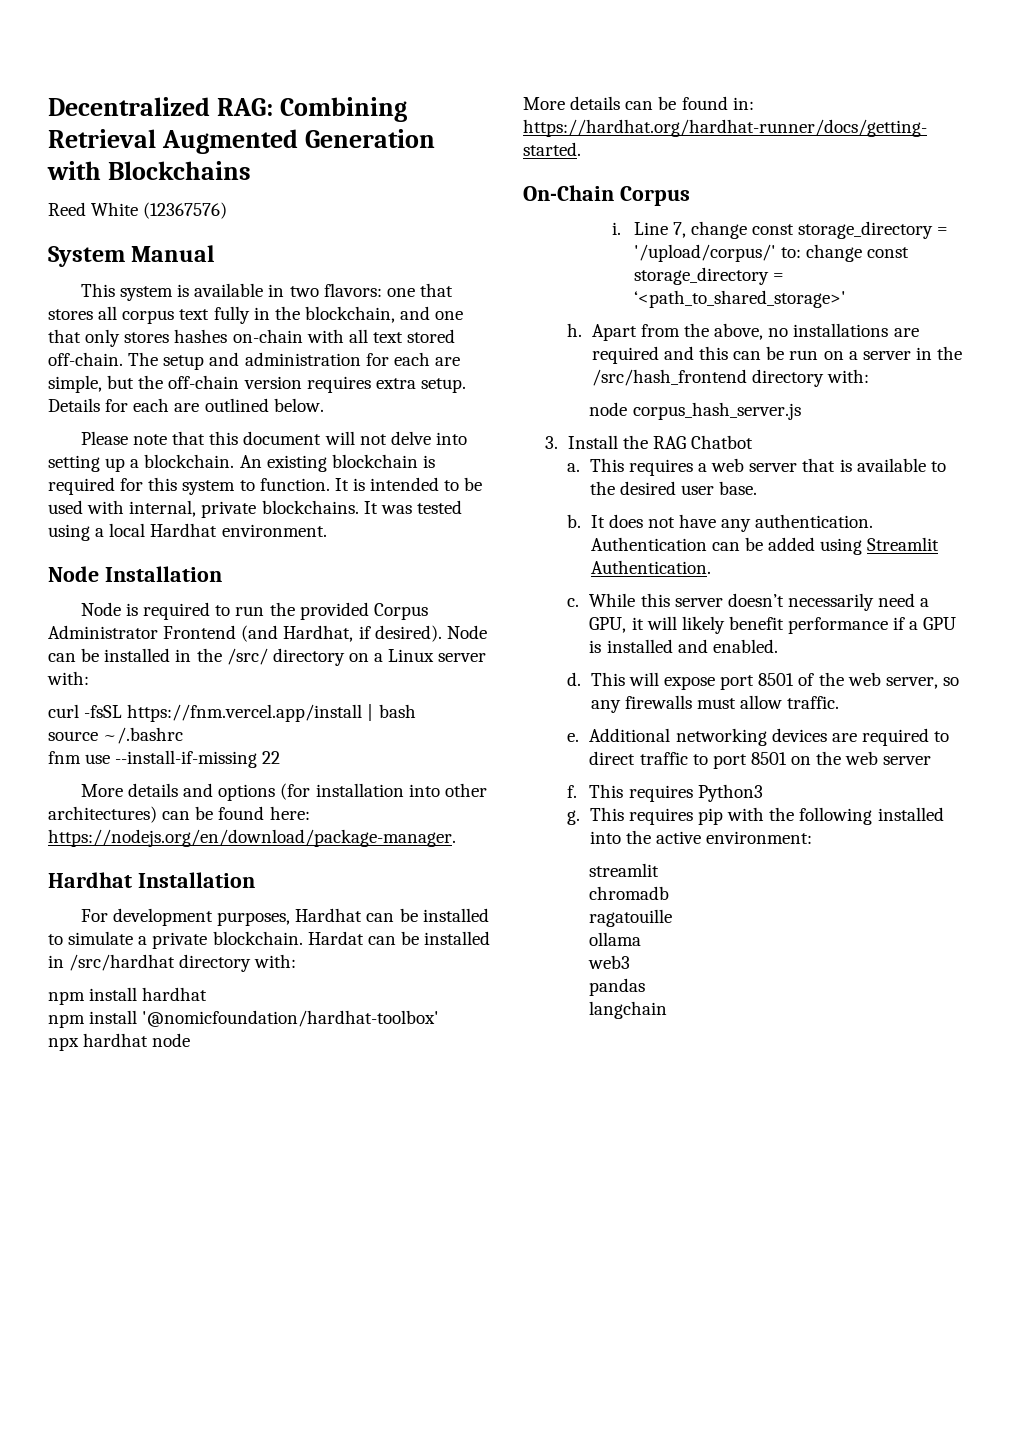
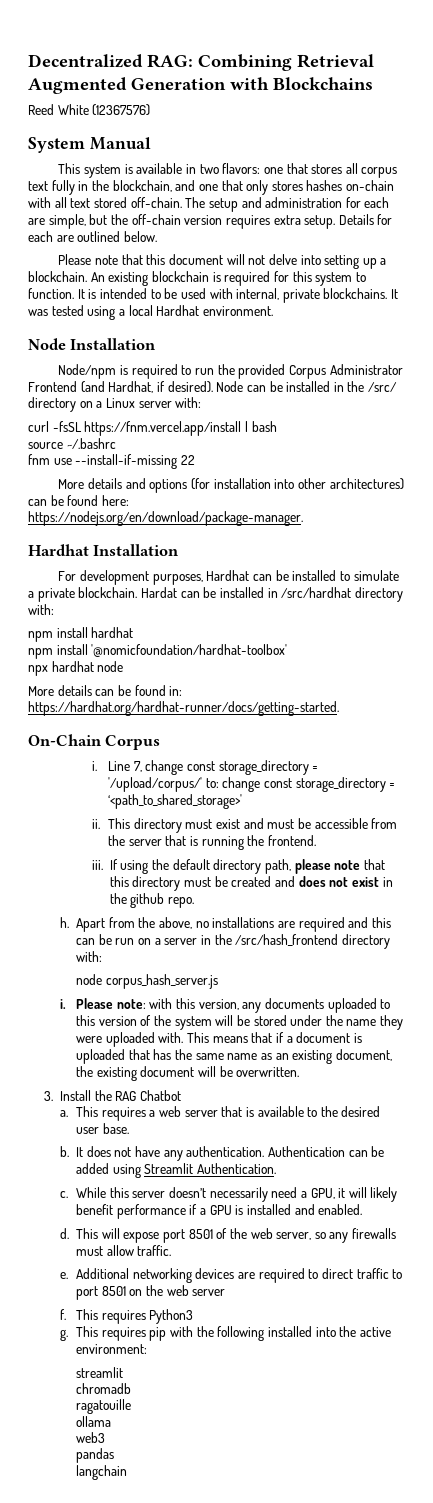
[80,602,121,616] Node -> [58,364,117,379] Node/npm
(846, 299) none -> [92,818,398,833] [108,835,316,850] [92,859,385,874] [109,876,393,891] [109,893,195,908] // ii. This directory must exist and must be accessible from the server that is running the frontend. // iii. If using the default directory path, please note that this directory must be created and does not exist in the github repo.
(801, 411) none -> [60,998,391,1013] [76,1015,404,1030] [76,1032,362,1047] [76,1049,392,1064] [76,1066,300,1081] // i. Please note: with this version, any documents uploaded to this version of the system will be stored under the name they were uploaded with. This means that if a document is uploaded that has the same name as an existing document, the existing document will be overwritten.

